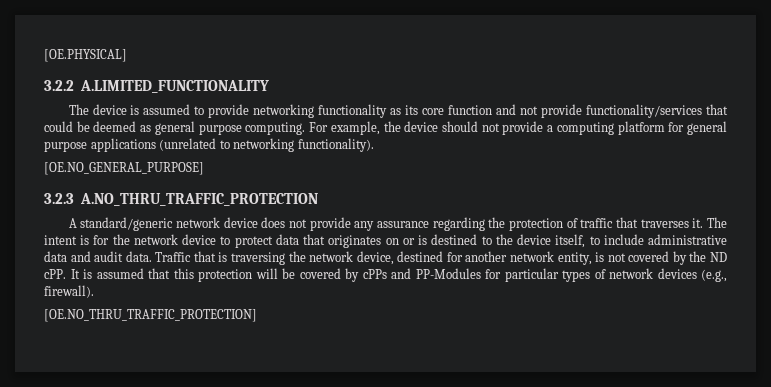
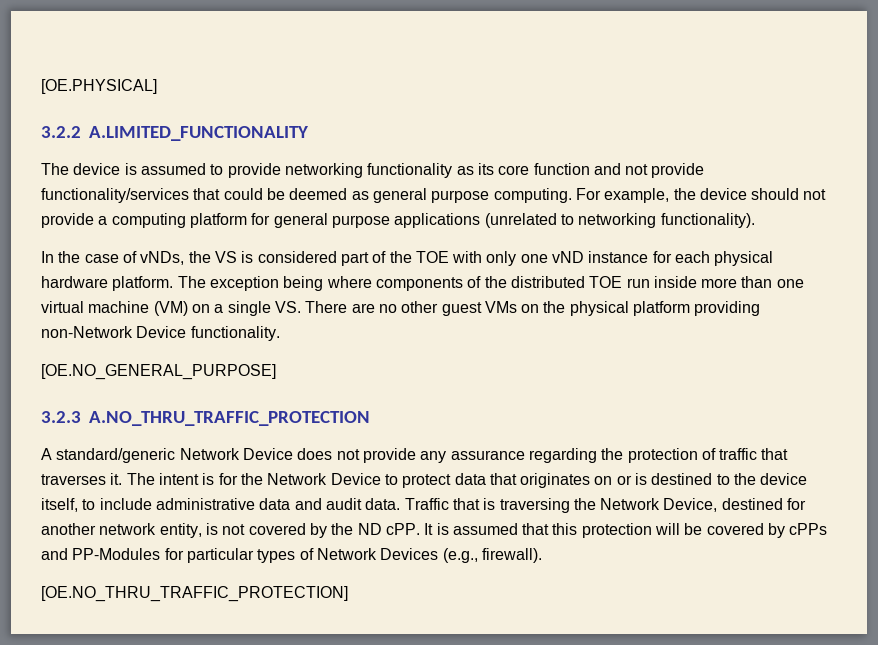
(374, 145) none -> [41,251,774,266] [41,276,804,291] [41,301,761,316] [41,326,280,341] // In the case of vNDs, the VS is considered part of the TOE with only one vND instance for each physical hardware platform. The exception being where components of the distributed TOE run inside more than one virtual machine (VM) on a single VS. There are no other guest VMs on the physical platform providing non-Network Device functionality.
[175,217,258,228] network device -> [179,448,293,460] Network Device
[133,234,217,245] network device -> [267,473,381,485] Network Device
[309,251,394,265] network device, -> [600,498,718,512] Network Device,
[609,268,697,279] network devices -> [316,548,439,560] Network Devices

